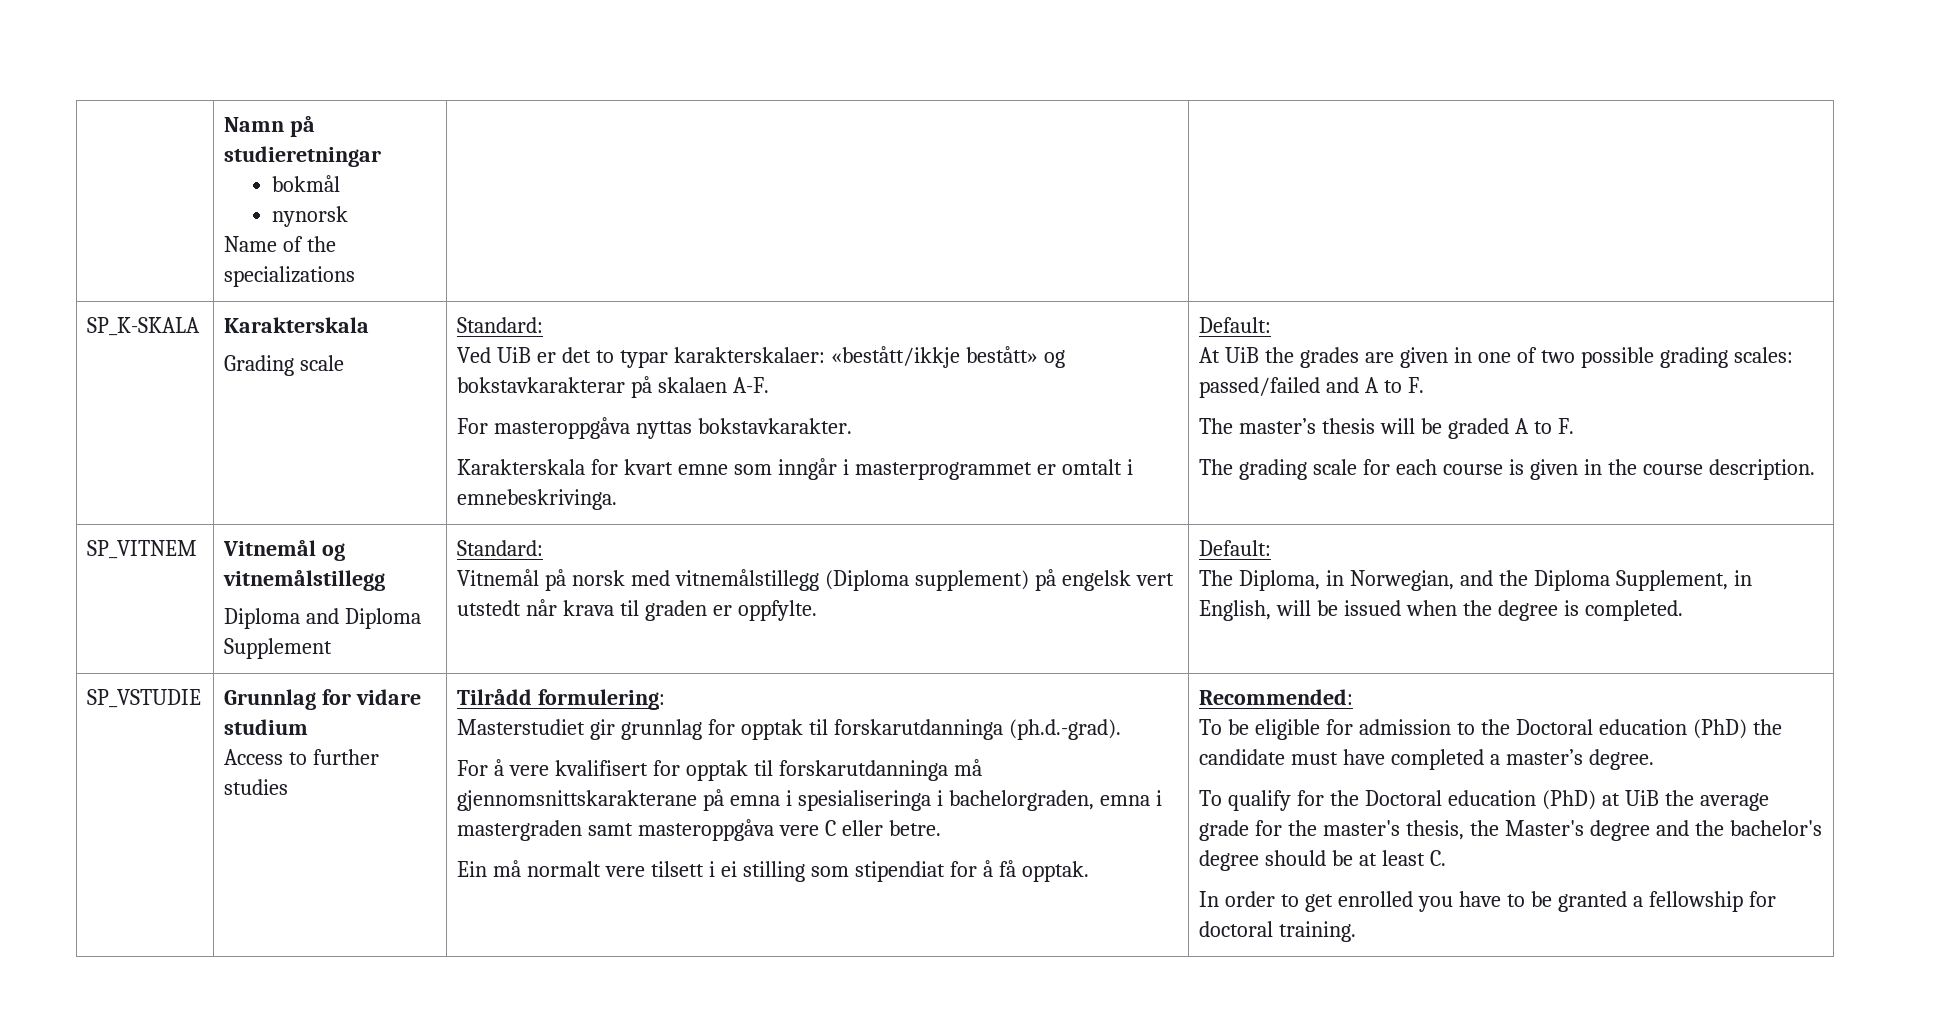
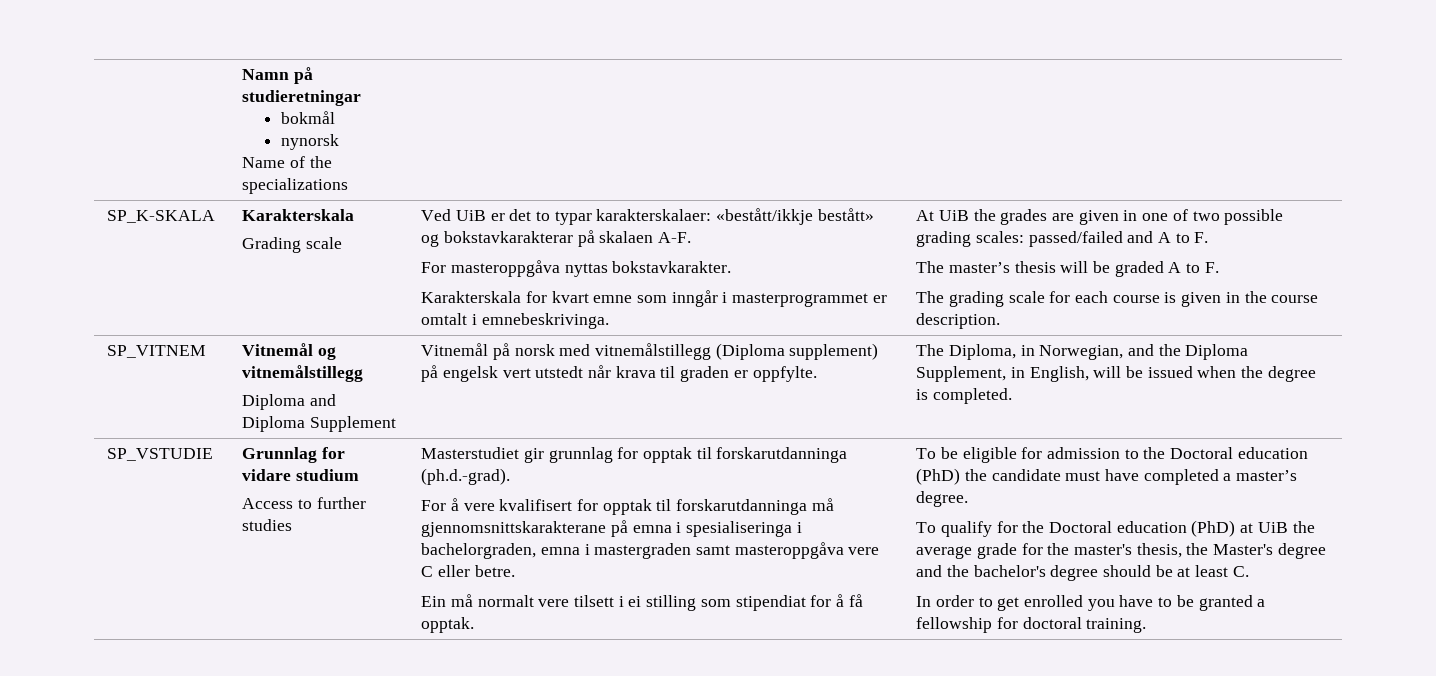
[457,317,544,333] Standard: // -> (342, 243) none
[1199,317,1272,333] Default: // -> (609, 321) none
[457,540,544,556] Standard: // -> (396, 424) none
[1199,540,1272,556] Default: // -> (817, 374) none
[457,688,666,710] Tilrådd formulering: // -> (293, 525) none
[1199,689,1354,705] Recommended: // -> (475, 625) none

